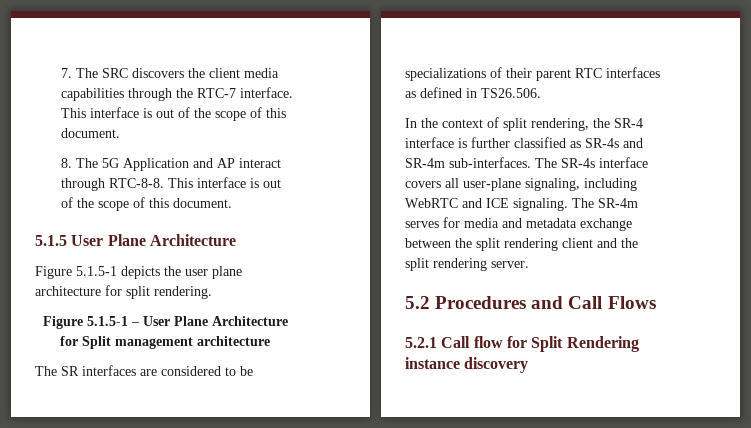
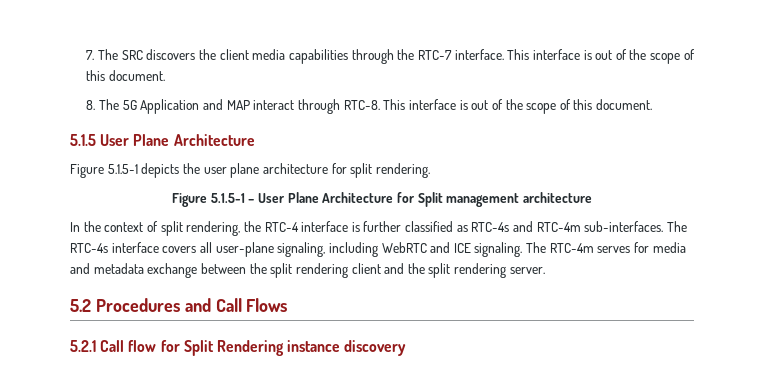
[217,158,236,168] AP -> [226,100,250,110] MAP
[109,178,165,188] RTC-8-8. -> [343,100,380,110] RTC-8.
[35,365,253,376] [405,67,660,81] [405,87,541,98] // The SR interfaces are considered to be specializations of their parent RTC interfaces as defined in TS26.506. -> (592, 197) none
[614,118,643,128] SR-4 -> [264,222,299,232] RTC-4
[585,138,643,148] [405,158,445,168] SR-4s and SR-4m -> [471,221,581,232] RTC-4s and RTC-4m
[561,158,595,168] SR-4s -> [70,243,108,253] RTC-4s
[598,198,638,208] SR-4m -> [549,243,594,253] RTC-4m

